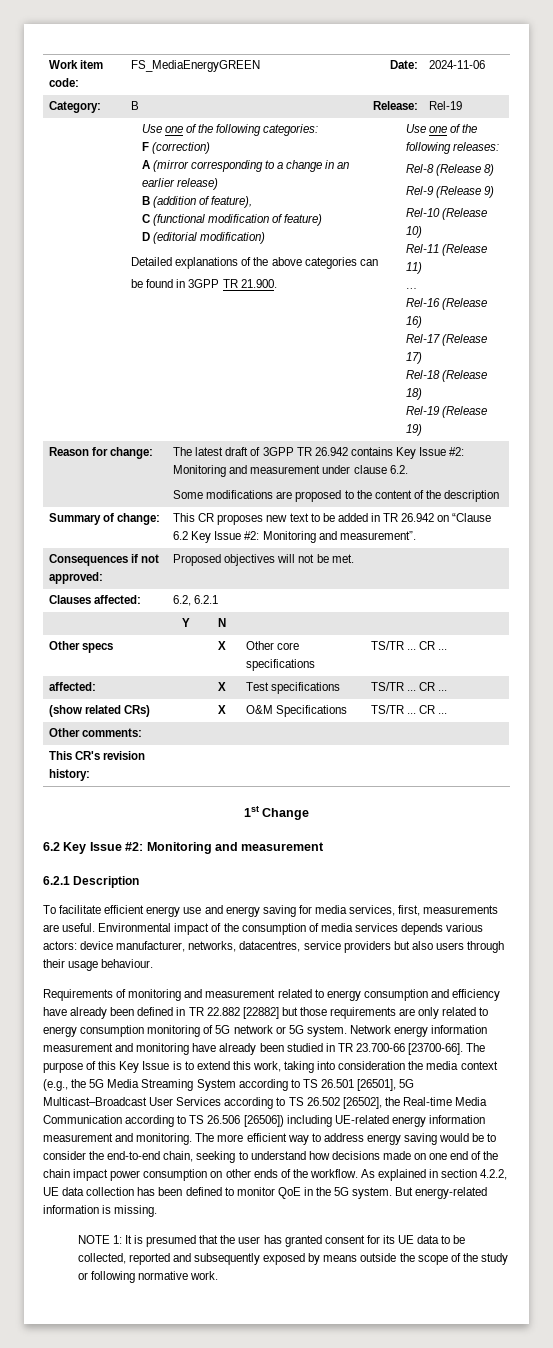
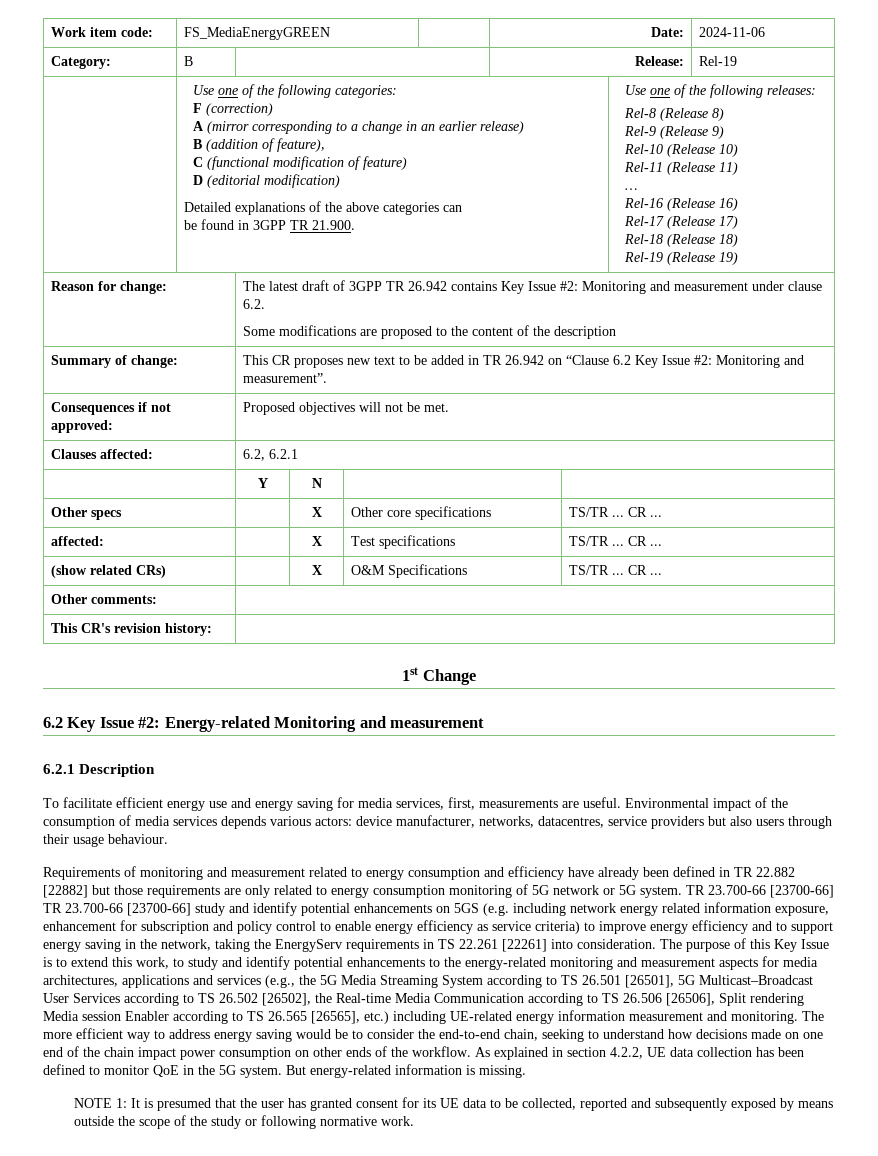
(144, 846) none -> [164,716,270,732] Energy-related
[349,1025,488,1037] [43,1043,464,1055] Network energy information measurement and monitoring have already been studied in TR 23.700-66 [23700-66]. -> [686,885,834,898] [43,902,829,916] [43,920,833,934] [43,939,656,952] TR 23.700-66 [23700-66] TR 23.700-66 [23700-66] study and identify potential enhancements on 5GS (e.g. including network energy related information exposure, enhancement for subscription and policy control to enable energy efficiency as service criteria) to improve energy efficiency and to support energy saving in the network, taking the EnergyServ requirements in TS 22.261 [22261] into consideration.
[284,1061,498,1073] taking into consideration the media context -> [173,956,818,970] [43,975,261,988] to study and identify potential enhancements to the energy-related monitoring and measurement aspects for media architectures, applications and services
[243,1115,284,1127] [26506]) -> [666,993,804,1006] [43,1011,389,1024] [26506], Split rendering Media session Enabler according to TS 26.565 [26565], etc.)

